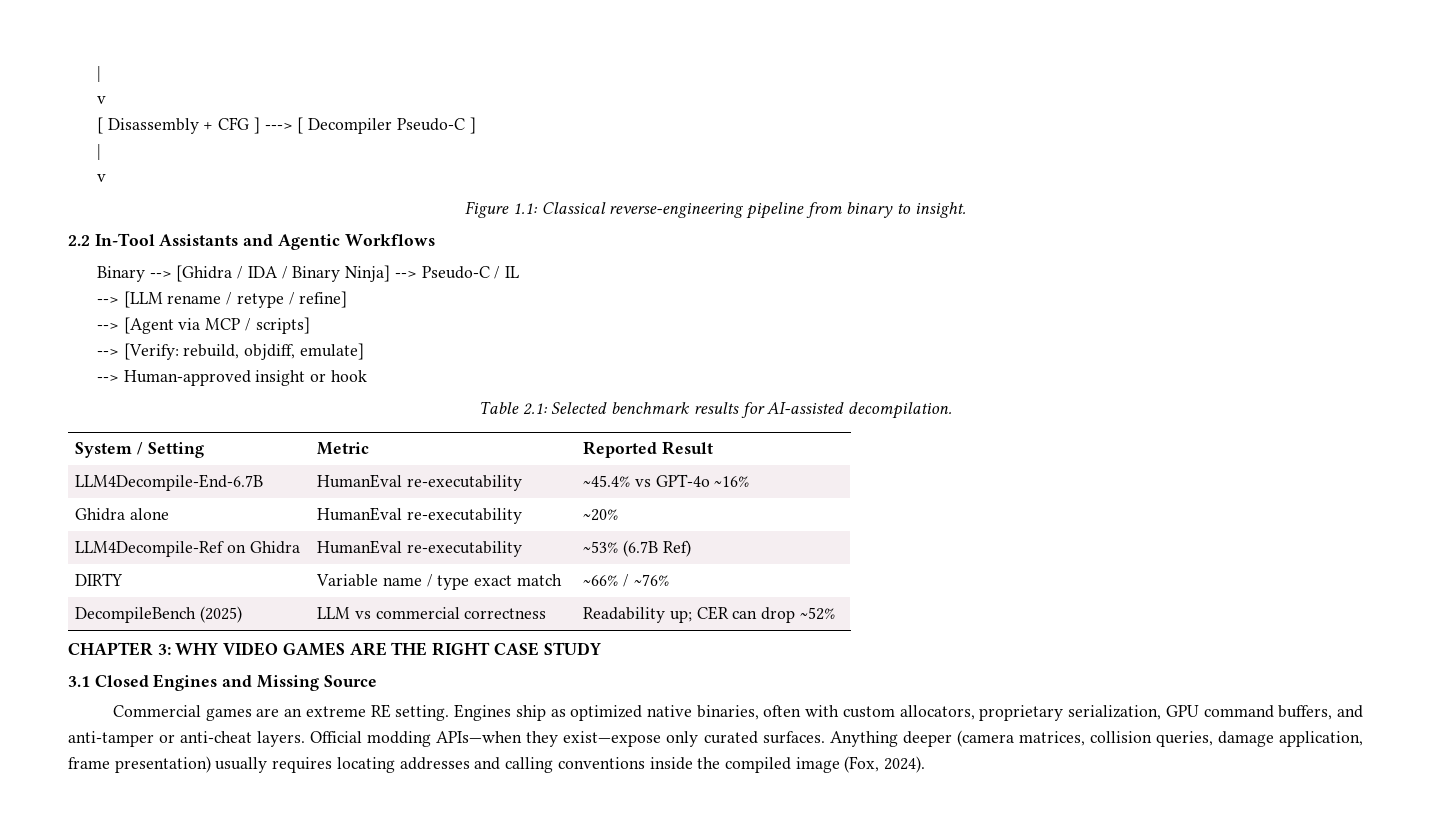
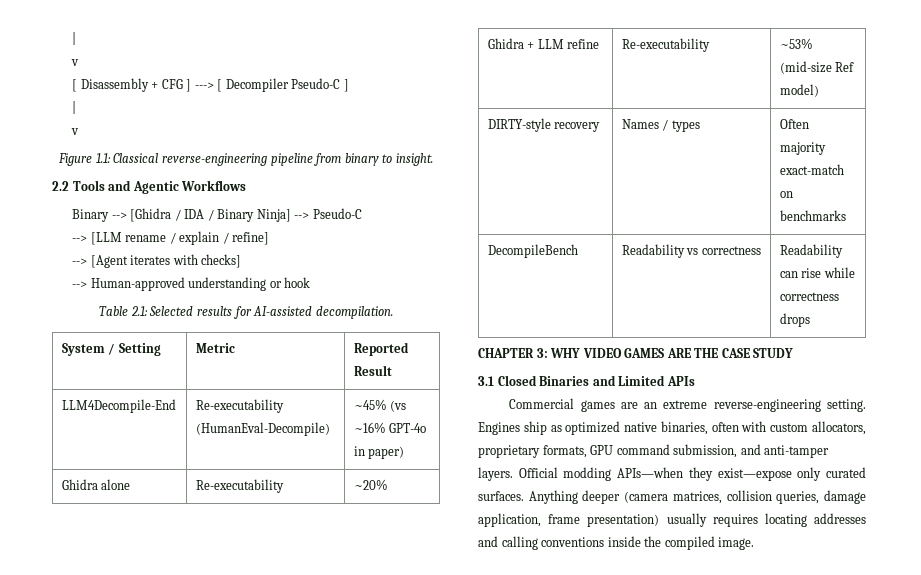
[94,233,239,246] In-Tool Assistants -> [72,180,105,191] Tools
[494,266,520,279] / IL -> (362, 213) none
[236,293,284,308] retype -> [179,231,220,245] explain
[178,317,310,334] [97,343,364,360] via MCP / scripts] // --> [Verify: rebuild, objdiff, emulate] -> [130,254,242,268] iterates with checks]
[255,370,306,386] insight -> [188,277,267,291] understanding
[611,402,691,414] benchmark -> (194, 311) none
[75,474,264,491] [317,474,522,491] [583,474,750,487] LLM4Decompile-End-6.7B | HumanEval re-executability | ~45.4% vs GPT-4o ~16% -> [61,399,176,413] [195,399,284,413] [195,422,330,436] [353,399,407,412] [353,422,427,433] [353,446,405,459] LLM4Decompile-End | Re-executability (HumanEval-Decompile) | ~45% (vs ~16% GPT-4o in paper)
[317,507,522,524] HumanEval re-executability -> [195,479,284,493] Re-executability
[75,541,300,557] [317,540,522,557] [583,540,691,557] [75,573,124,586] [316,574,562,590] [583,574,669,587] [75,606,242,623] [317,607,547,619] [583,606,835,623] LLM4Decompile-Ref on Ghidra | HumanEval re-executability | ~53% (6.7B Ref) // DIRTY | Variable name / type exact match | ~66% / ~76% // DecompileBench (2025) | LLM vs commercial correctness | Readability up; CER can drop ~52% -> [487,38,600,49] [621,38,710,52] [779,38,813,49] [779,61,855,74] [779,84,819,97] [487,118,601,132] [621,119,700,132] [779,119,809,129] [779,142,826,155] [779,164,844,175] [779,191,793,198] [779,210,846,221] [487,244,578,258] [621,244,761,258] [779,244,843,258] [779,267,855,278] [779,292,839,301] [779,313,810,327] Ghidra + LLM refine | Re-executability | ~53% (mid-size Ref model) // DIRTY-style recovery | Names / types | Often majority exact-match on benchmarks // DecompileBench | Readability vs correctness | Readability can rise while correctness drops
[432,642,491,656] RIGHT -> (719, 353) none
[153,674,377,691] Engines and Missing Source -> [539,375,695,386] Binaries and Limited APIs
[370,704,391,718] RE -> [713,399,821,412] reverse-engineering
[1068,705,1162,720] serialization, -> [542,445,587,458] formats,
[1278,705,1333,720] buffers, -> [673,444,738,458] submission,
[159,731,253,743] or anti-cheat -> (830, 451) none
[795,756,926,773] image (Fox, 2024). -> [718,537,755,550] image.

